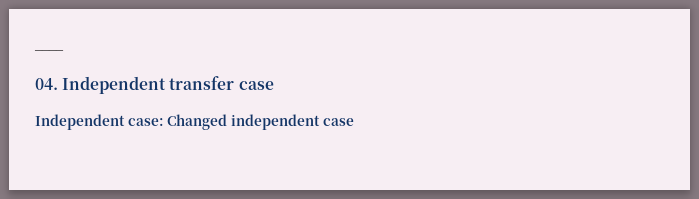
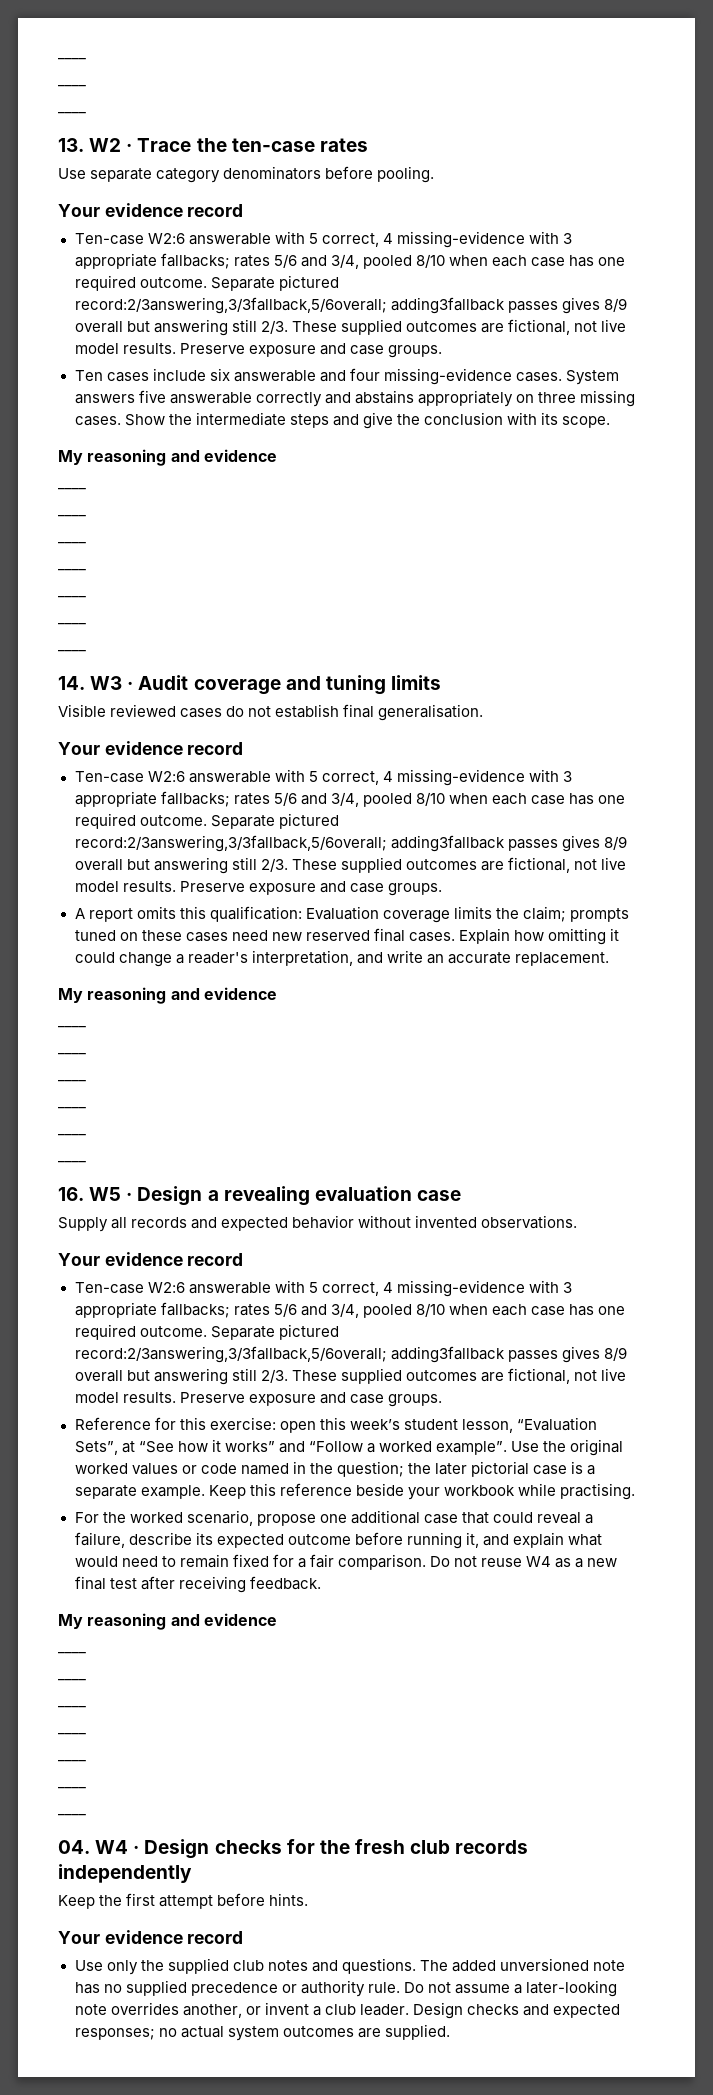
[34,50,64,51] [35,76,274,94] [35,114,354,130] ____ // 04. Independent transfer case // Independent case: Changed independent case -> [58,58,86,60] [58,85,86,87] [58,112,86,114] [58,138,368,152] [58,166,435,183] [58,203,244,217] [74,231,572,248] [74,253,626,269] [74,275,339,291] [74,297,627,314] [74,319,627,336] [74,343,442,358] [74,368,619,385] [74,390,635,407] [74,412,611,429] [58,449,277,466] [58,488,86,490] [58,515,86,517] [58,542,86,544] [58,569,86,571] [58,596,86,598] [58,623,86,625] [58,650,86,652] [58,675,441,695] [58,704,484,721] [58,741,244,755] [74,769,572,786] [74,791,626,807] [74,813,339,829] [74,835,627,852] [74,857,627,874] [74,881,442,896] [74,906,629,923] [74,928,620,945] [74,950,609,967] [58,987,277,1004] [58,1026,86,1028] [58,1053,86,1055] [58,1080,86,1082] [58,1107,86,1109] [58,1134,86,1136] [58,1161,86,1163] [58,1186,461,1206] [58,1215,578,1232] [58,1252,244,1266] [74,1280,572,1297] [74,1302,626,1318] [74,1324,339,1340] [74,1346,627,1363] [74,1368,627,1385] [74,1392,442,1407] [74,1417,597,1433] [74,1439,624,1456] [74,1461,596,1477] [74,1483,635,1500] [74,1510,594,1526] [74,1532,603,1549] [74,1554,618,1570] [74,1576,321,1593] [58,1613,277,1630] [58,1652,86,1654] [58,1679,86,1681] [58,1706,86,1708] [58,1733,86,1735] [58,1760,86,1762] [58,1787,86,1789] [58,1814,86,1816] [58,1839,529,1859] [58,1864,192,1883] [58,1893,309,1909] [58,1930,244,1944] [74,1958,626,1975] [74,1980,618,1997] [74,2002,621,2019] [74,2024,450,2041] ____ // ____ // ____ // 13. W2 · Trace the ten-case rates // Use separate category denominators before pooling. // Your evidence record // Ten-case W2:6 answerable with 5 correct, 4 missing-evidence with 3 appropriate fallbacks; rates 5/6 and 3/4, pooled 8/10 when each case has one required outcome. Separate pictured record:2/3answering,3/3fallback,5/6overall; adding3fallback passes gives 8/9 overall but answering still 2/3. These supplied outcomes are fictional, not live model results. Preserve exposure and case groups. // Ten cases include six answerable and four missing-evidence cases. System answers five answerable correctly and abstains appropriately on three missing cases. Show the intermediate steps and give the conclusion with its scope. // My reasoning and evidence // ____ // ____ // ____ // ____ // ____ // ____ // ____ // 14. W3 · Audit coverage and tuning limits // Visible reviewed cases do not establish final generalisation. // Your evidence record // Ten-case W2:6 answerable with 5 correct, 4 missing-evidence with 3 appropriate fallbacks; rates 5/6 and 3/4, pooled 8/10 when each case has one required outcome. Separate pictured record:2/3answering,3/3fallback,5/6overall; adding3fallback passes gives 8/9 overall but answering still 2/3. These supplied outcomes are fictional, not live model results. Preserve exposure and case groups. // A report omits this qualification: Evaluation coverage limits the claim; prompts tuned on these cases need new reserved final cases. Explain how omitting it could change a reader's interpretation, and write an accurate replacement. // My reasoning and evidence // ____ // ____ // ____ // ____ // ____ // ____ // 16. W5 · Design a revealing evaluation case // Supply all records and expected behavior without invented observations. // Your evidence record // Ten-case W2:6 answerable with 5 correct, 4 missing-evidence with 3 appropriate fallbacks; rates 5/6 and 3/4, pooled 8/10 when each case has one required outcome. Separate pictured record:2/3answering,3/3fallback,5/6overall; adding3fallback passes gives 8/9 overall but answering still 2/3. These supplied outcomes are fictional, not live model results. Preserve exposure and case groups. // Reference for this exercise: open this week’s student lesson, “Evaluation Sets”, at “See how it works” and “Follow a worked example”. Use the original worked values or code named in the question; the later pictorial case is a separate example. Keep this reference beside your workbook while practising. // For the worked scenario, propose one additional case that could reveal a failure, describe its expected outcome before running it, and explain what would need to remain fixed for a fair comparison. Do not reuse W4 as a new final test after receiving feedback. // My reasoning and evidence // ____ // ____ // ____ // ____ // ____ // ____ // ____ // 04. W4 · Design checks for the fresh club records independently // Keep the first attempt before hints. // Your evidence record // Use only the supplied club notes and questions. The added unversioned note has no supplied precedence or authority rule. Do not assume a later-looking note overrides another, or invent a club leader. Design checks and expected responses; no actual system outcomes are supplied.

